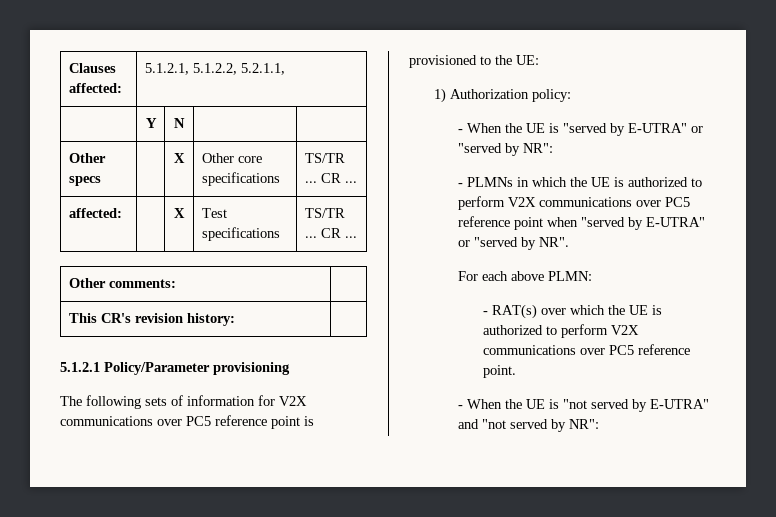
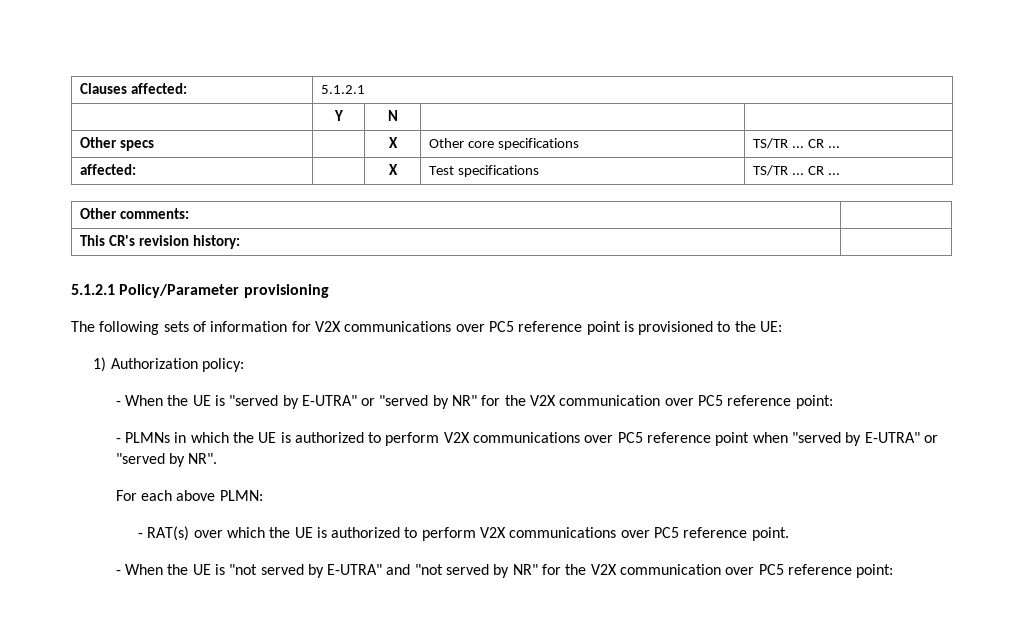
[144,63,285,75] 5.1.2.1, 5.1.2.2, 5.2.1.1, -> [321,85,366,94] 5.1.2.1
[523,143,554,153] NR": -> [452,395,833,409] NR" for the V2X communication over PC5 reference point:
[569,419,600,429] NR": -> [512,564,894,578] NR" for the V2X communication over PC5 reference point:

